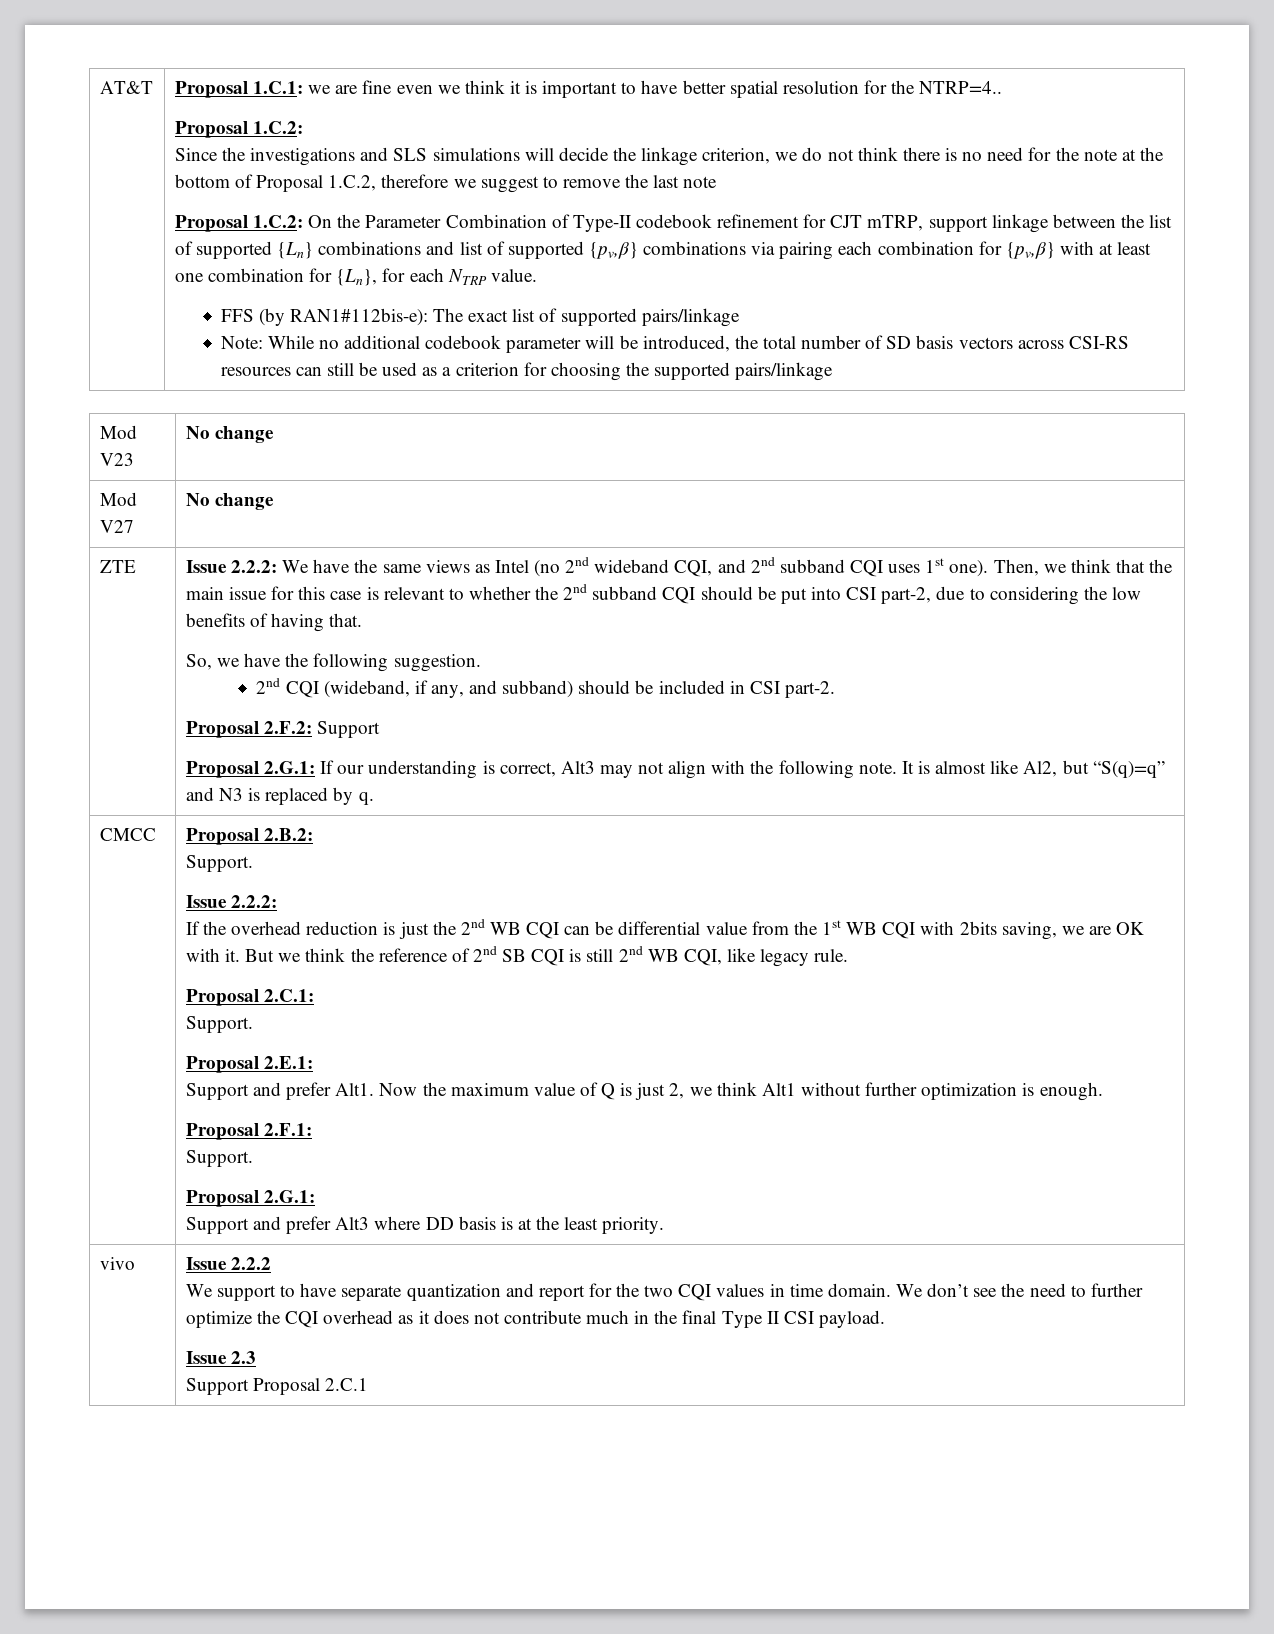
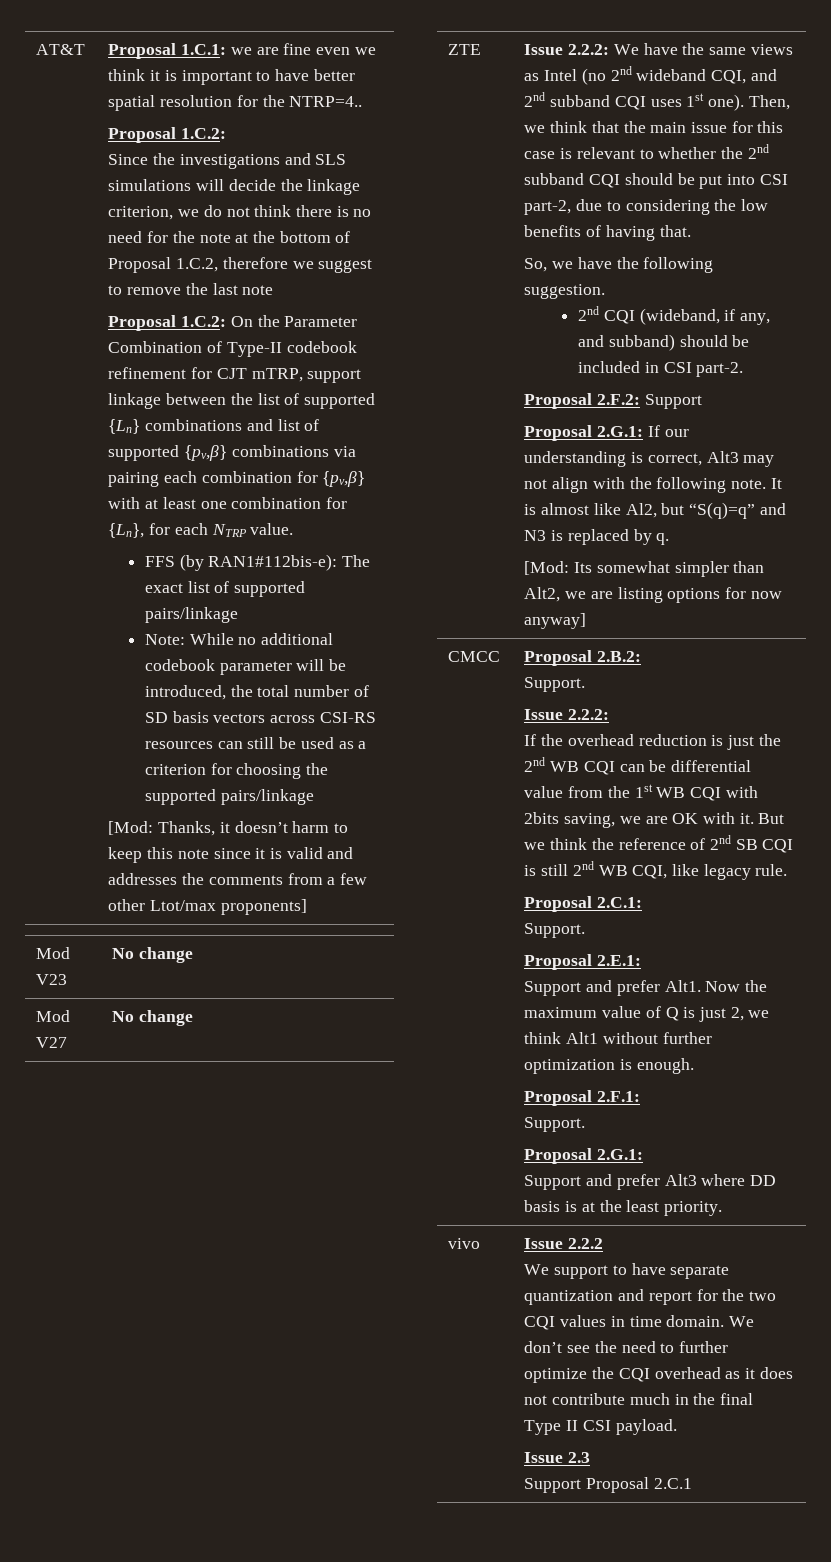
(834, 371) none -> [108,821,349,836] [108,847,354,863] [108,873,368,885] [108,899,307,915] // [Mod: Thanks, it doesn’t harm to keep this note since it is valid and addresses the comments from a few other Ltot/max proponents]
(374, 798) none -> [524,561,765,577] [524,587,782,603] [524,613,587,629] // [Mod: Its somewhat simpler than Alt2, we are listing options for now anyway]

